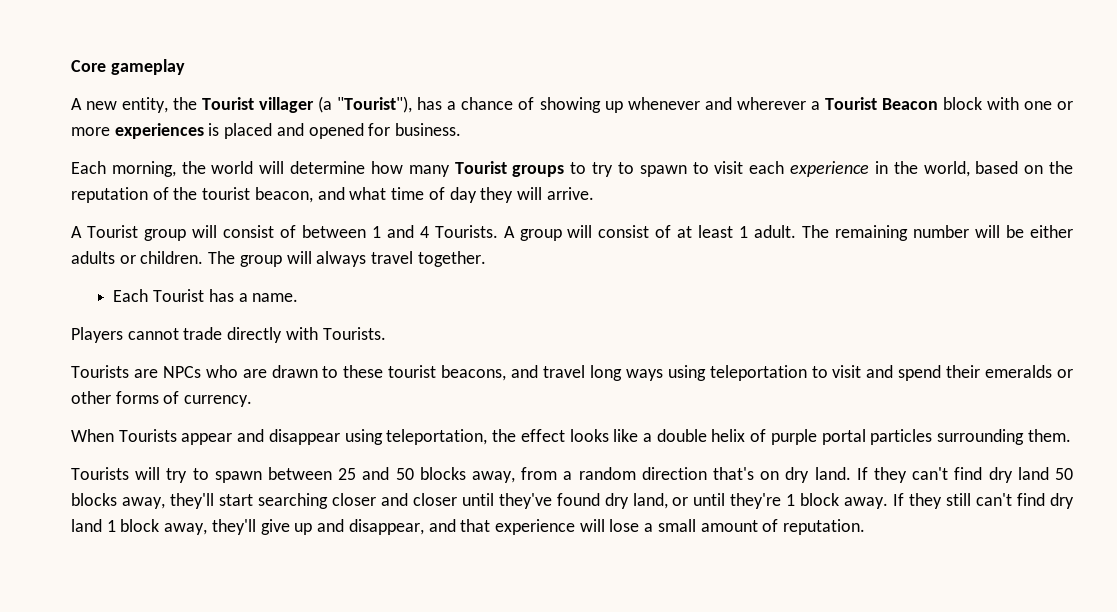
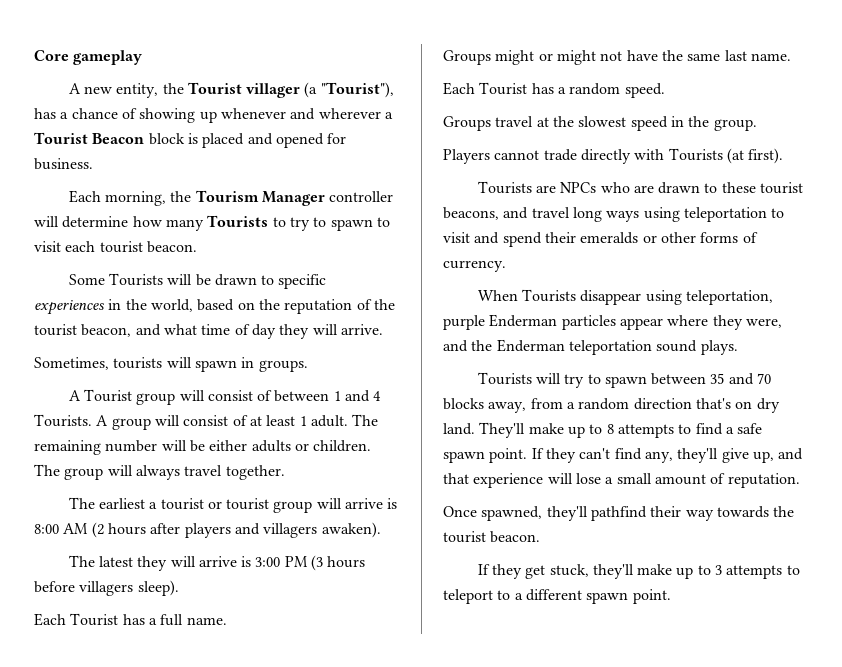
[986,97,1074,110] [71,123,204,139] with one or more experiences -> (185, 139) none
[211,161,254,174] world -> [195,190,394,206] Tourism Manager controller
[454,161,565,177] Tourist groups -> [207,215,269,227] Tourists
[790,161,870,177] experience -> [99,241,197,253] [68,273,327,289] [34,300,105,315] tourist beacon. // Some Tourists will be drawn to specific experiences
(594, 193) none -> [34,357,308,372] // Sometimes, tourists will spawn in groups.
[113,289,299,302] // Each Tourist has a name. -> [68,497,398,513] [34,522,381,538] [68,555,366,571] [34,580,179,596] [34,613,227,626] [443,50,791,65] [443,82,665,98] [443,116,757,131] // The earliest a tourist or tourist group will arrive is 8:00 AM (2 hours after players and villagers awaken). // The latest they will arrive is 3:00 PM (3 hours before villagers sleep). // Each Tourist has a full name. // Groups might or might not have the same last name. // Each Tourist has a random speed. // Groups travel at the slowest speed in the group.
[322,327,386,340] Tourists. -> [668,148,784,164] Tourists (at first).
[181,429,265,445] appear and -> (576, 295) none
[492,429,1071,445] the effect looks like a double helix of purple portal particles surrounding them. -> [443,314,782,330] [443,339,738,355] purple Enderman particles appear where they were, and the Enderman teleportation sound plays.
[338,467,414,480] 25 and 50 -> [710,373,772,385] 35 and 70
[856,467,1074,483] [71,493,1075,509] [71,519,424,535] If they can't find dry land 50 blocks away, they'll start searching closer and closer until they've found dry land, or until they're 1 block away. If they still can't find dry land 1 block away, they'll give up and disappear, -> [479,422,763,438] [443,448,774,463] They'll make up to 8 attempts to find a safe spawn point. If they can't find any, they'll give up,
(866, 527) none -> [443,506,795,521] [443,531,541,543] [477,564,800,579] [443,589,671,604] // Once spawned, they'll pathfind their way towards the tourist beacon. // If they get stuck, they'll make up to 3 attempts to teleport to a different spawn point.

